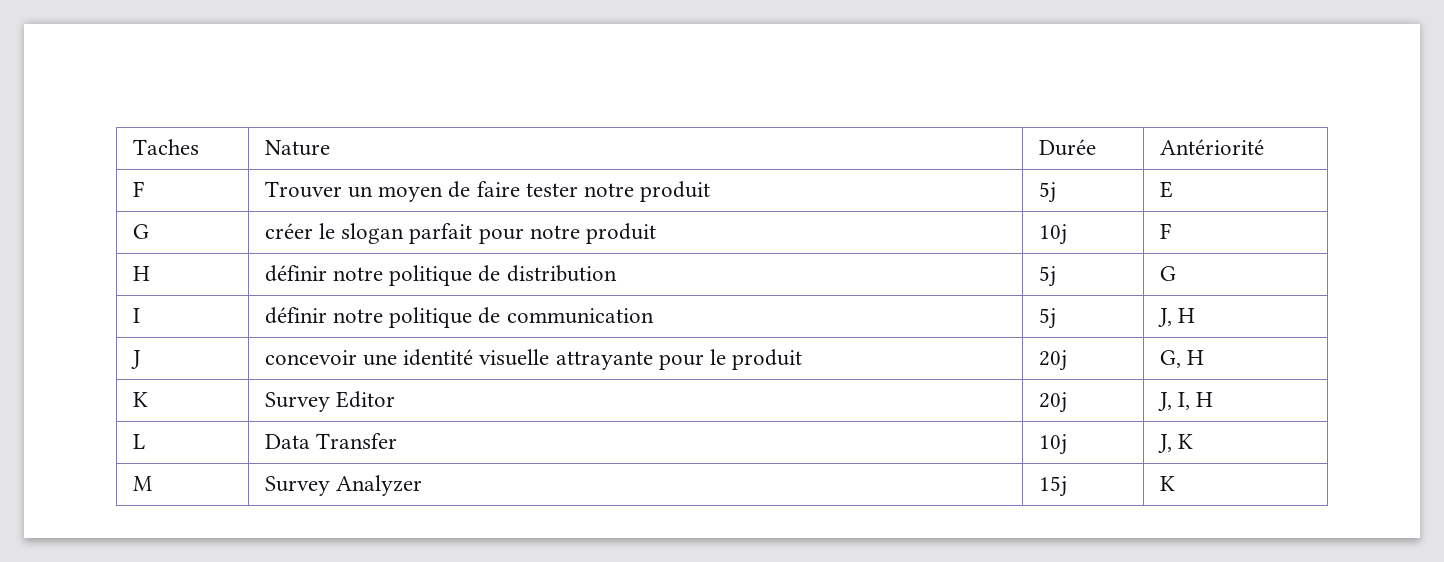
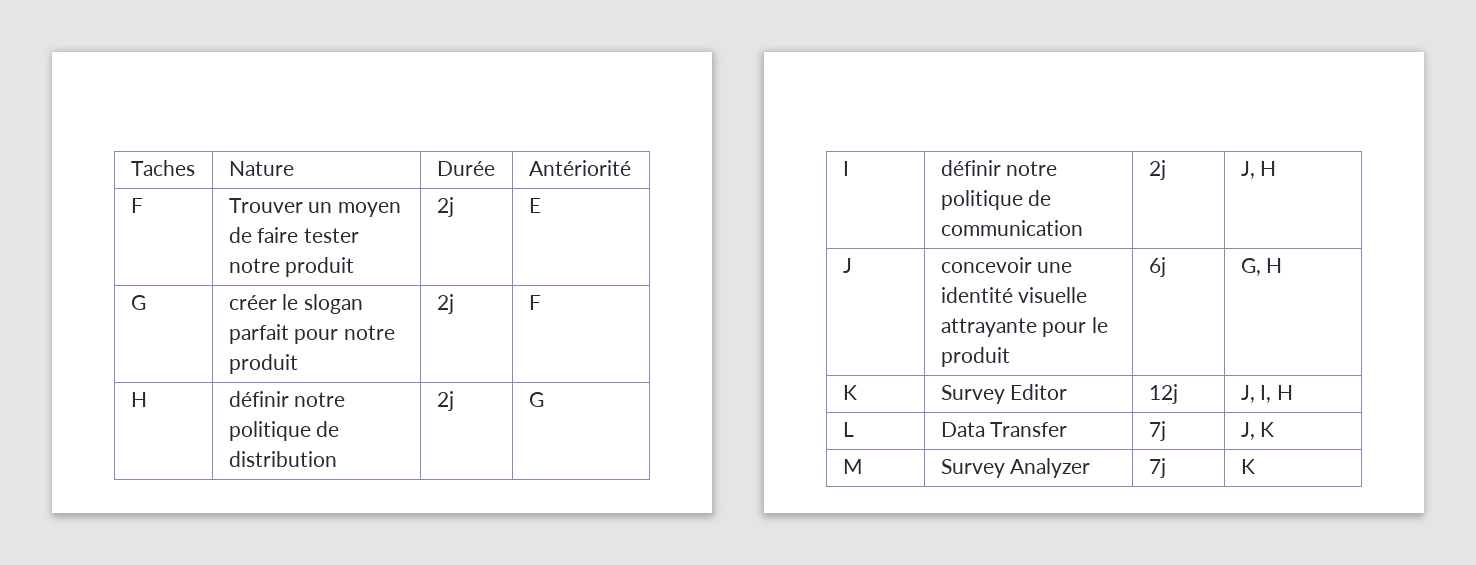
[1038,182,1056,203] 5j -> [436,197,454,217] 2j
[1038,224,1067,245] 10j -> [436,294,454,314] 2j
[1038,266,1056,287] 5j -> [436,391,454,411] 2j
[1038,308,1056,329] 5j -> [1148,160,1166,180] 2j
[1038,350,1067,371] 20j -> [1148,257,1166,277] 6j
[1038,392,1067,413] 20j -> [1148,384,1178,404] 12j
[1038,434,1067,455] 10j -> [1148,421,1166,441] 7j
[1038,476,1067,497] 15j -> [1148,458,1166,478] 7j

